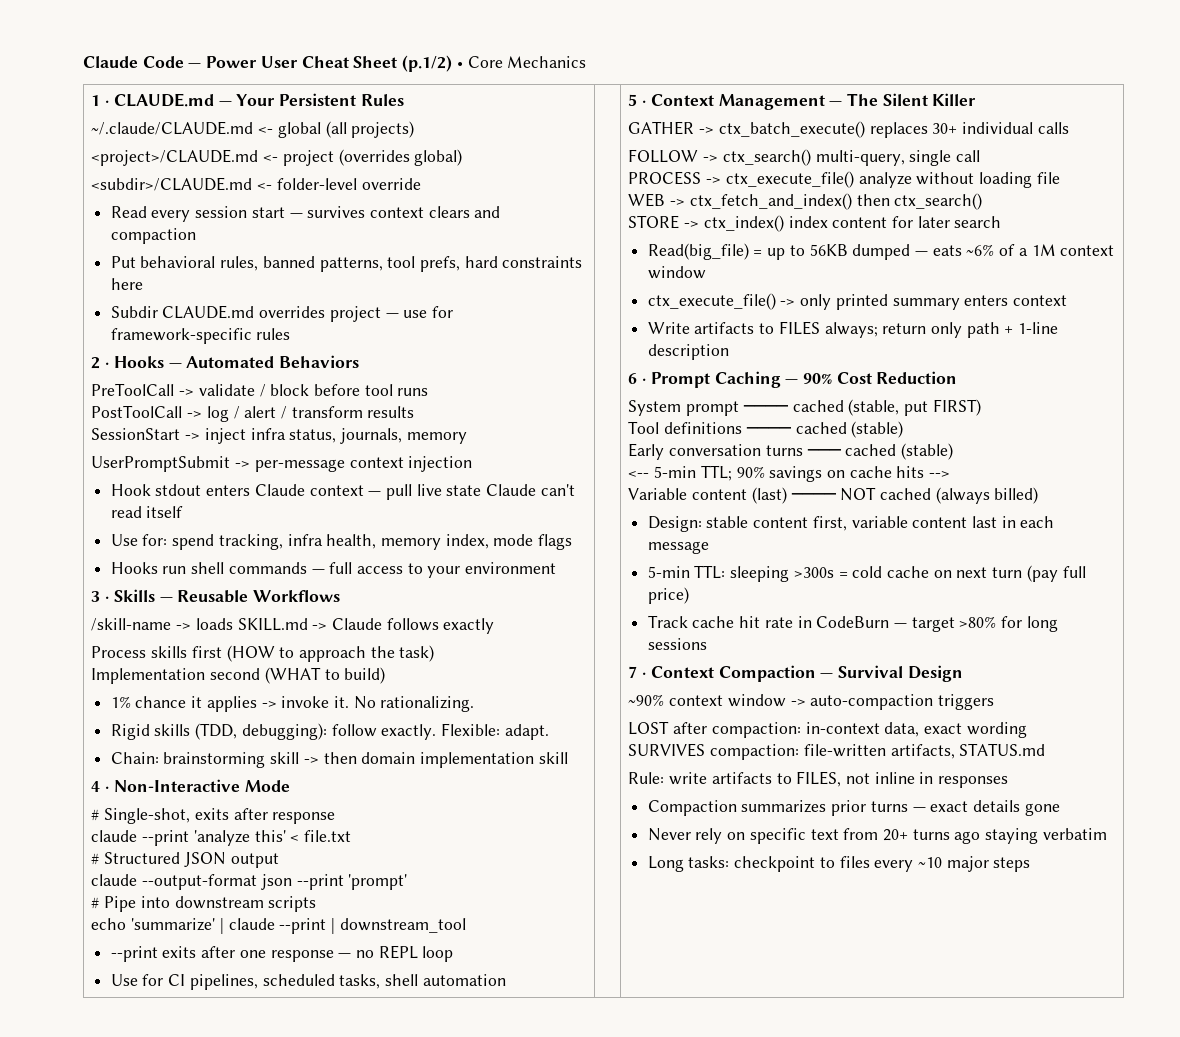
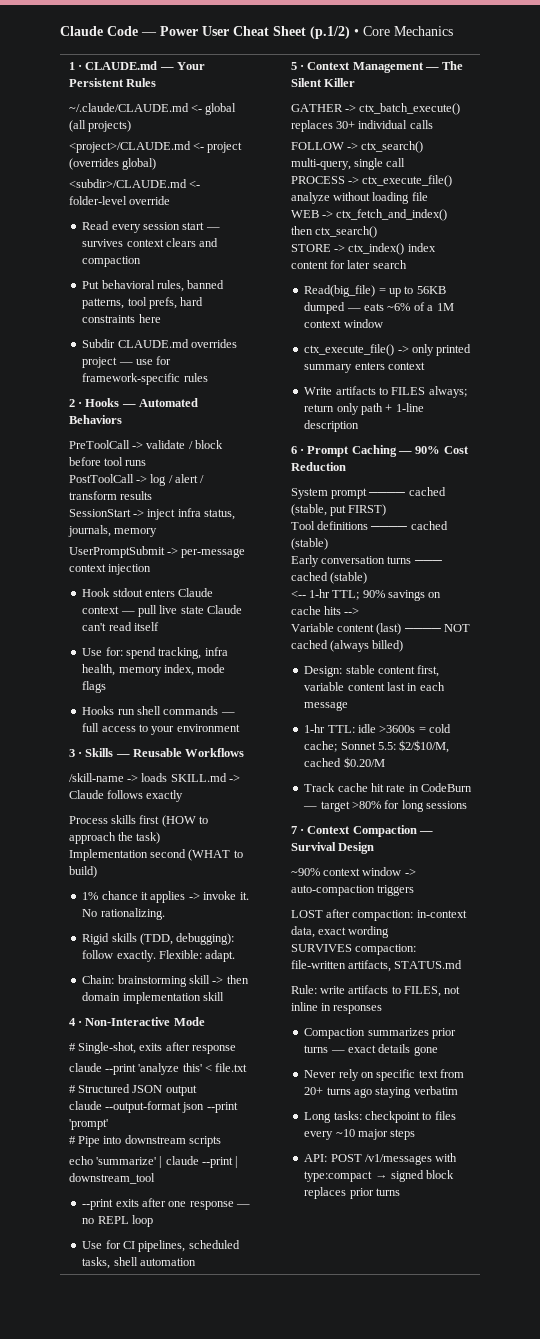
[654,466,697,478] 5-min -> [308,589,330,598] 1-hr
[647,565,1086,582] [647,587,689,604] 5-min TTL: sleeping >300s = cold cache on next turn (pay full price) -> [304,724,452,733] [304,740,450,753] [304,757,385,768] 1-hr TTL: idle >3600s = cold cache; Sonnet 5.5: $2/$10/M, cached $0.20/M
(1031, 864) none -> [304,1153,458,1165] [304,1170,455,1182] [304,1187,401,1199] // API: POST /v1/messages with type:compact → signed block replaces prior turns

